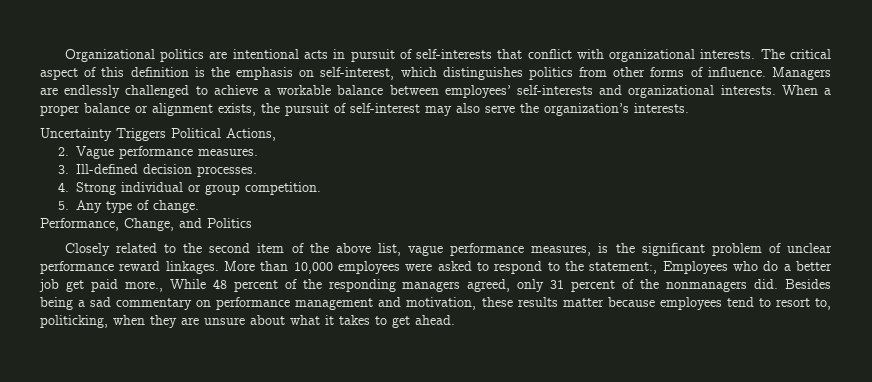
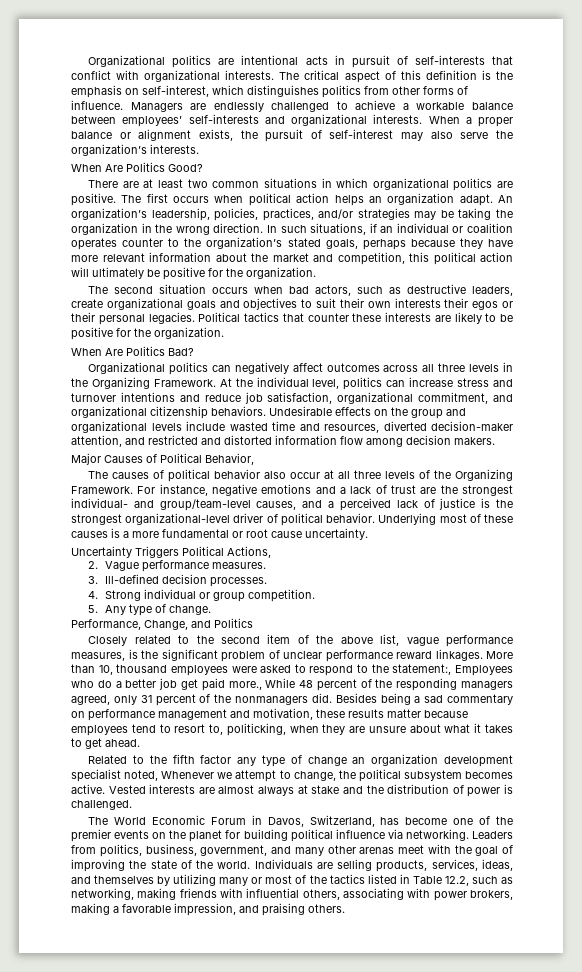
(689, 108) none -> [71,162,203,172] [88,178,513,191] [71,193,513,206] [71,208,513,221] [71,223,513,235] [71,237,513,250] [71,252,513,265] [71,267,316,280] [88,284,513,296] [71,298,513,310] [71,312,513,325] [71,327,224,340] [71,346,194,356] [88,362,513,375] [71,377,514,390] [71,392,513,404] [71,406,466,419] [71,421,513,433] [71,435,495,447] [71,453,254,465] [88,469,513,482] [71,484,513,496] [71,498,513,511] [71,513,513,526] [71,528,368,540] // When Are Politics Good? // There are at least two common situations in which organizational politics are positive. The first occurs when political action helps an organization adapt. An organization’s leadership, policies, practices, and/or strategies may be taking the organization in the wrong direction. In such situations, if an individual or coalition operates counter to the organization’s stated goals, perhaps because they have more relevant information about the market and competition, this political action will ultimately be positive for the organization. // The second situation occurs when bad actors, such as destructive leaders, create organizational goals and objectives to suit their own interests their egos or their personal legacies. Political tactics that counter these interests are likely to be positive for the organization. // When Are Politics Bad? // Organizational politics can negatively affect outcomes across all three levels in the Organizing Framework. At the individual level, politics can increase stress and turnover intentions and reduce job satisfaction, organizational commitment, and organizational citizenship behaviors. Undesirable effects on the group and organizational levels include wasted time and resources, diverted decision-maker attention, and restricted and distorted information flow among decision makers. // Major Causes of Political Behavior, // The causes of political behavior also occur at all three levels of the Organizing Framework. For instance, negative emotions and a lack of trust are the strongest individual- and group/team-level causes, and a perceived lack of justice is the strongest organizational-level driver of political behavior. Underlying most of these causes is a more fundamental or root cause uncertainty.
[293,262,333,274] 10,000 -> [98,664,168,675] 10, thousand
(455, 320) none -> [88,754,513,767] [71,769,513,782] [71,784,514,797] [71,800,132,810] [88,815,514,827] [71,829,513,842] [71,844,513,857] [71,859,513,872] [71,874,513,886] [71,888,513,901] [71,903,345,916] // Related to the fifth factor any type of change an organization development specialist noted, Whenever we attempt to change, the political subsystem becomes active. Vested interests are almost always at stake and the distribution of power is challenged. // The World Economic Forum in Davos, Switzerland, has become one of the premier events on the planet for building political influence via networking. Leaders from politics, business, government, and many other arenas meet with the goal of improving the state of the world. Individuals are selling products, services, ideas, and themselves by utilizing many or most of the tactics listed in Table 12.2, such as networking, making friends with influential others, associating with power brokers, making a favorable impression, and praising others.

